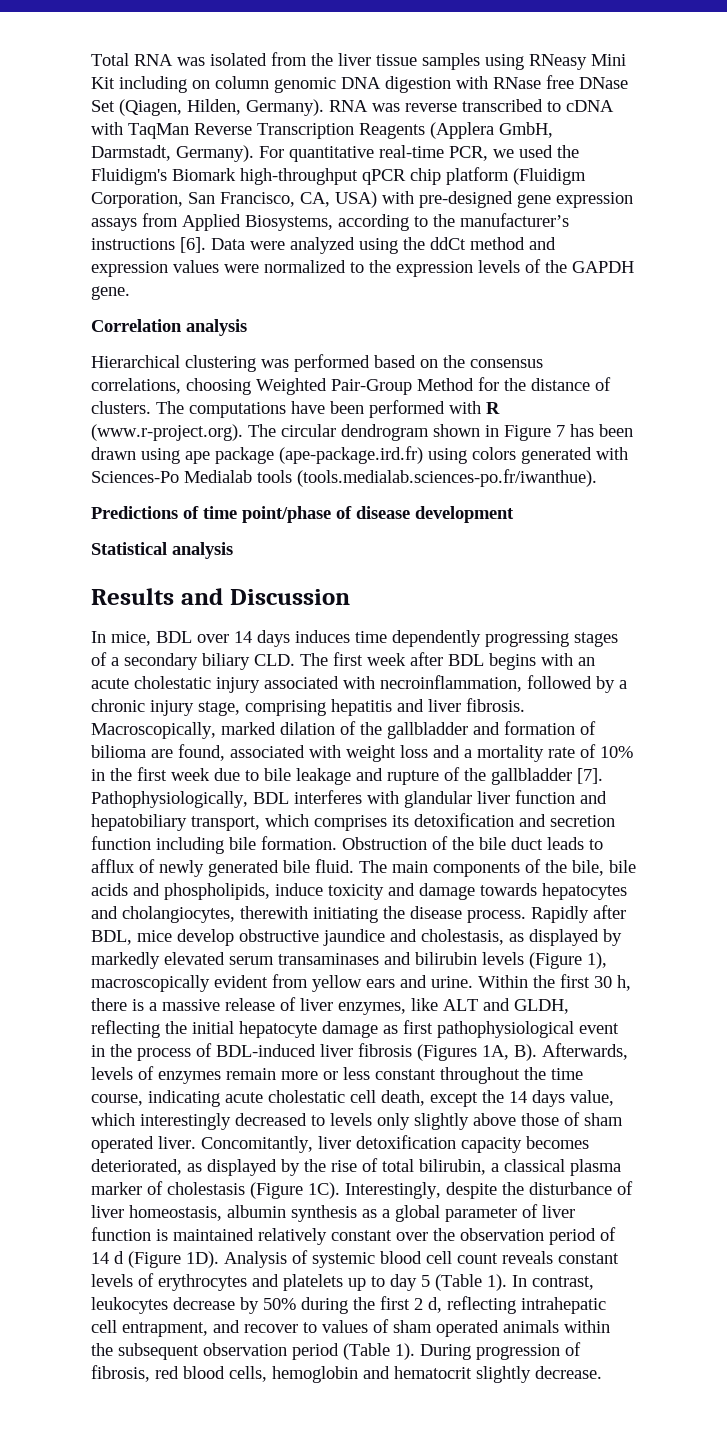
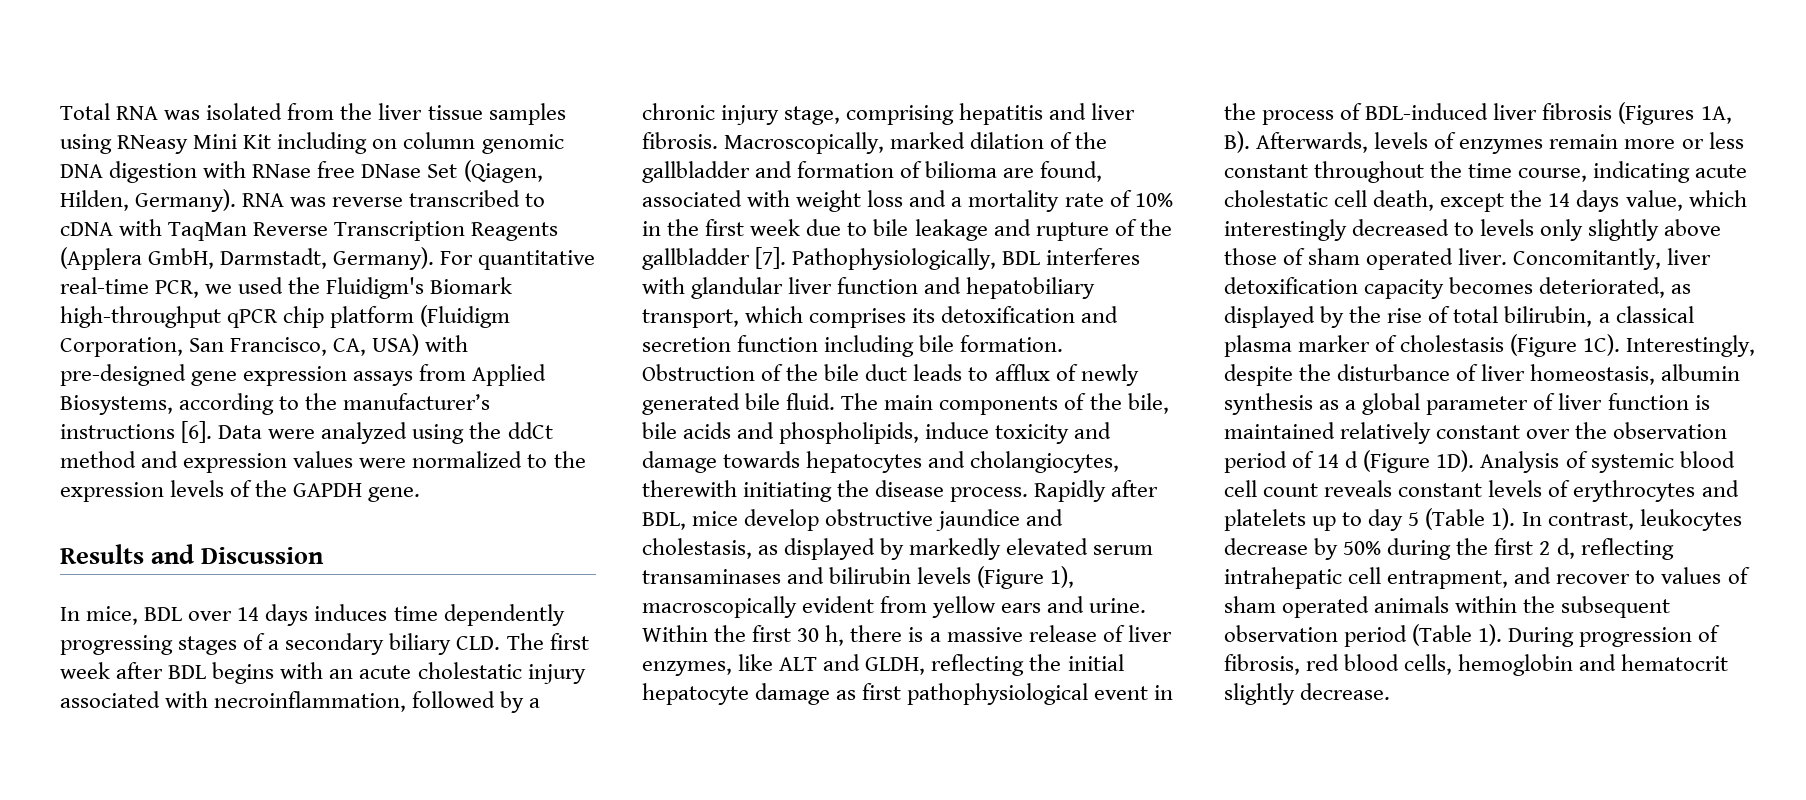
[91,319,247,336] [91,354,543,372] [91,377,611,395] [91,400,500,418] [91,424,633,441] [91,446,628,464] [91,469,597,487] [91,506,514,523] [91,542,233,559] // Correlation analysis // Hierarchical clustering was performed based on the consensus correlations, choosing Weighted Pair-Group Method for the distance of clusters. The computations have been performed with R (www.r-project.org). The circular dendrogram shown in Figure 7 has been drawn using ape package (ape-package.ird.fr) using colors generated with Sciences-Po Medialab tools (tools.medialab.sciences-po.fr/iwanthue). // Predictions of time point/phase of disease development // Statistical analysis -> (421, 494) none

